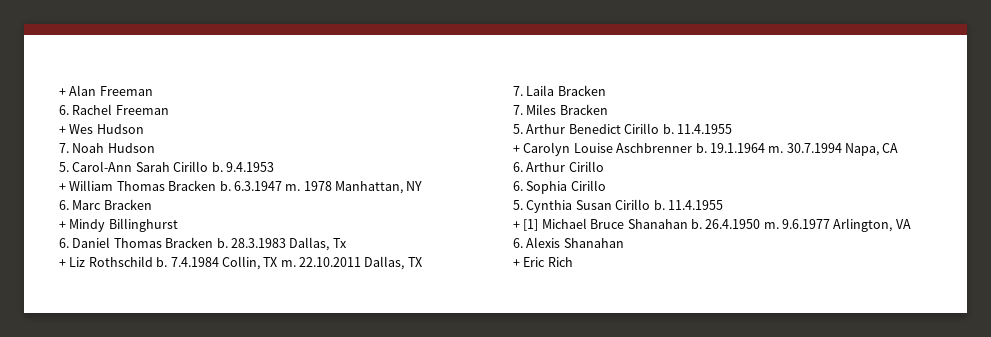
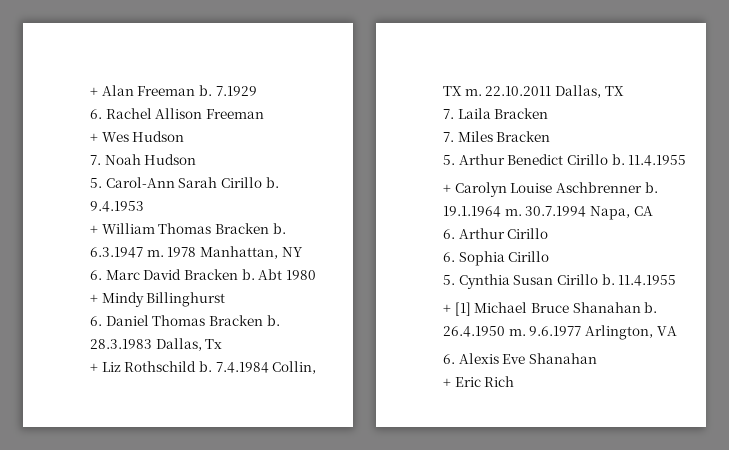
(153, 91) none -> [198,85,257,96] b. 7.1929
(113, 109) none -> [155,108,203,119] Allison
[103,199,152,210] Bracken -> [143,269,316,280] David Bracken b. Abt 1980
(561, 242) none -> [502,354,526,364] Eve

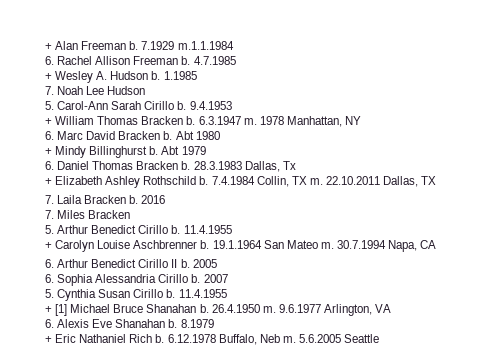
(257, 91) none -> [177,41,234,50] m.1.1.1984
[90,131,185,142] // + Wes Hudson -> [181,56,236,65] [45,71,197,83] b. 4.7.1985 // + Wesley A. Hudson b. 1.1985
(141, 159) none -> [86,86,105,95] Lee
(226, 299) none -> [149,146,206,155] b. Abt 1979
[101,362,121,372] Liz -> [55,176,141,188] Elizabeth Ashley
(549, 113) none -> [129,195,166,204] b. 2016
(501, 211) none -> [263,240,318,249] San Mateo
[507,228,549,239] Cirillo -> [91,259,217,268] Benedict Cirillo II b. 2005
[508,251,550,262] Cirillo -> [95,274,228,283] Alessandria Cirillo b. 2007
(597, 358) none -> [168,319,214,328] b. 8.1979
[484,376,515,387] Rich -> [79,334,380,345] Nathaniel Rich b. 6.12.1978 Buffalo, Neb m. 5.6.2005 Seattle

